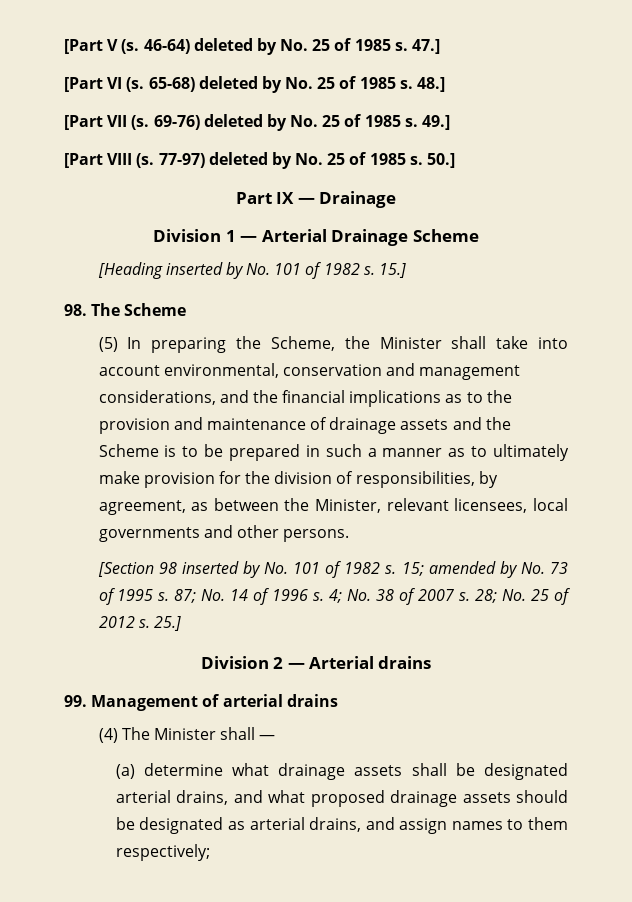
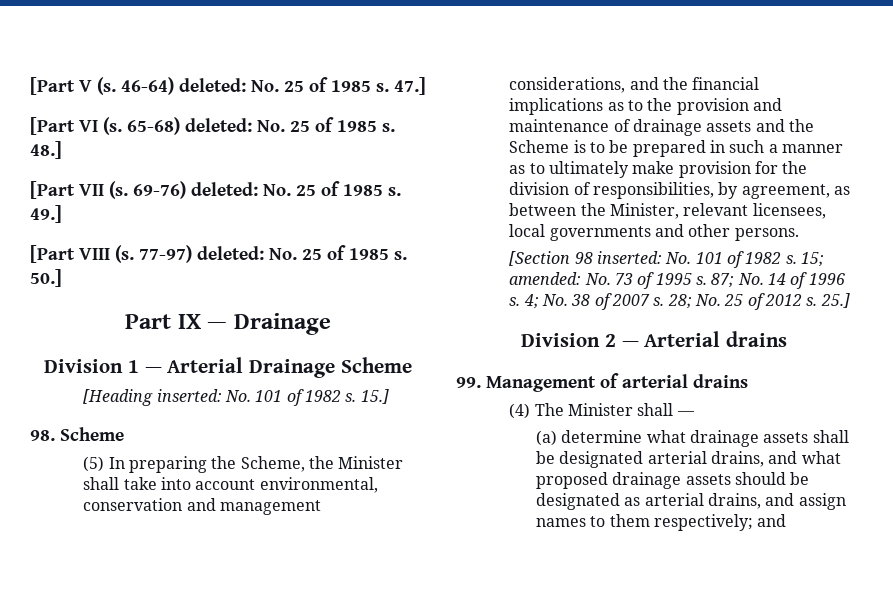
[193,38,277,55] deleted by -> [179,78,246,92] deleted:
[198,76,282,93] deleted by -> [185,118,252,132] deleted:
[203,114,287,131] deleted by -> [191,182,258,196] deleted:
[208,152,292,169] deleted by -> [197,246,264,260] deleted:
[165,262,244,279] inserted by -> [156,389,222,402] inserted:
[91,303,121,316] The -> (55, 435) none
[181,561,261,578] inserted by -> [597,251,663,264] inserted:
[428,561,518,578] amended by -> [509,272,582,285] amended:
(210, 852) none -> [757,514,787,527] and

